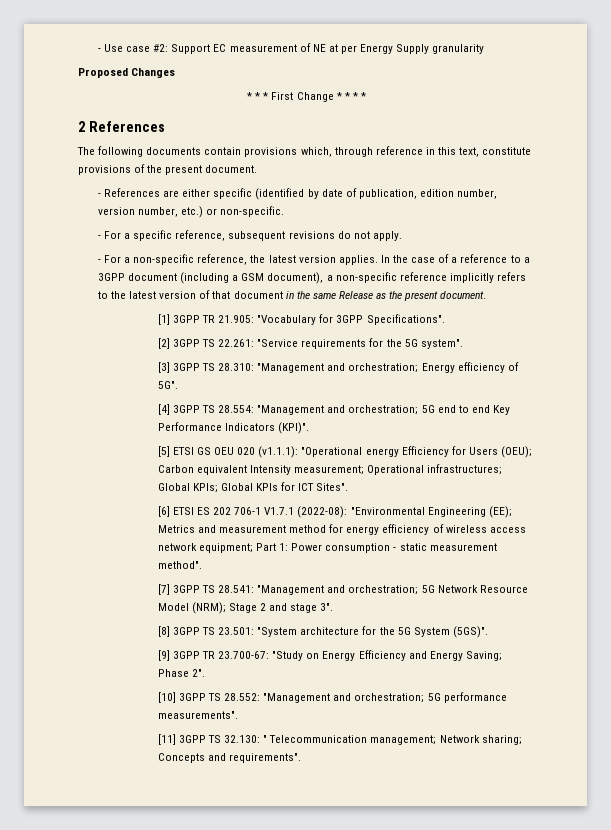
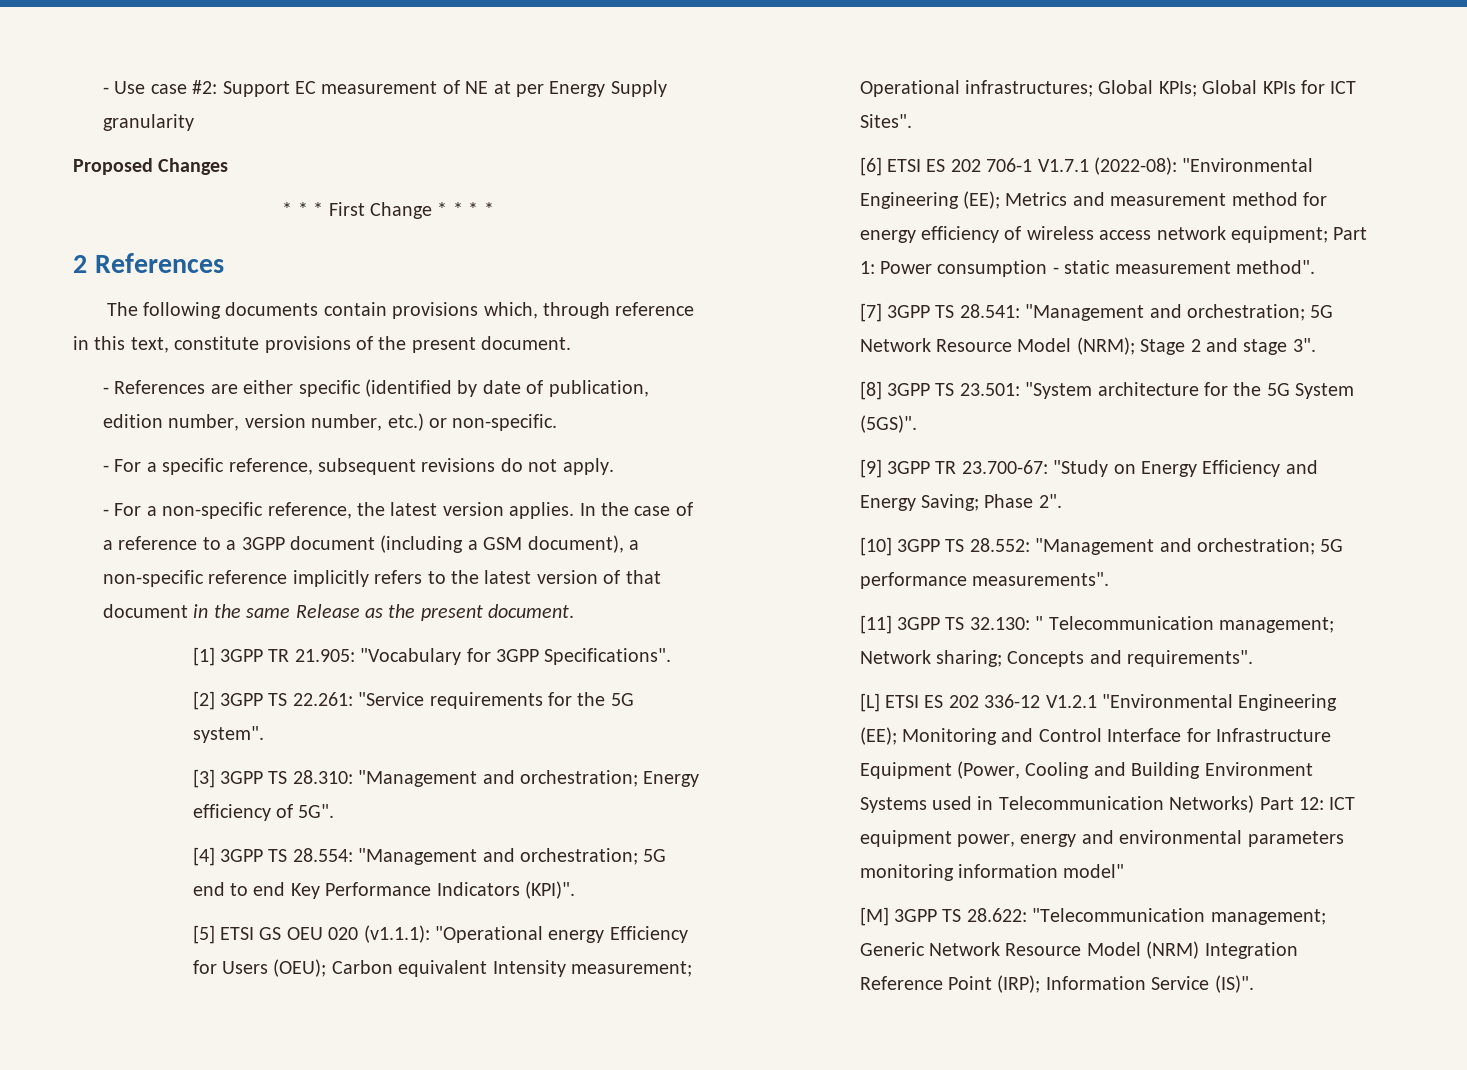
(302, 758) none -> [859,693,1338,712] [859,727,1332,745] [859,761,1313,779] [859,795,1356,813] [859,830,1344,847] [859,864,1125,881] [859,907,1326,926] [859,941,1298,959] [859,975,1254,993] // [L] ETSI ES 202 336-12 V1.2.1 "Environmental Engineering (EE); Monitoring and Control Interface for Infrastructure Equipment (Power, Cooling and Building Environment Systems used in Telecommunication Networks) Part 12: ICT equipment power, energy and environmental parameters monitoring information model" // [M] 3GPP TS 28.622: "Telecommunication management; Generic Network Resource Model (NRM) Integration Reference Point (IRP); Information Service (IS)".

